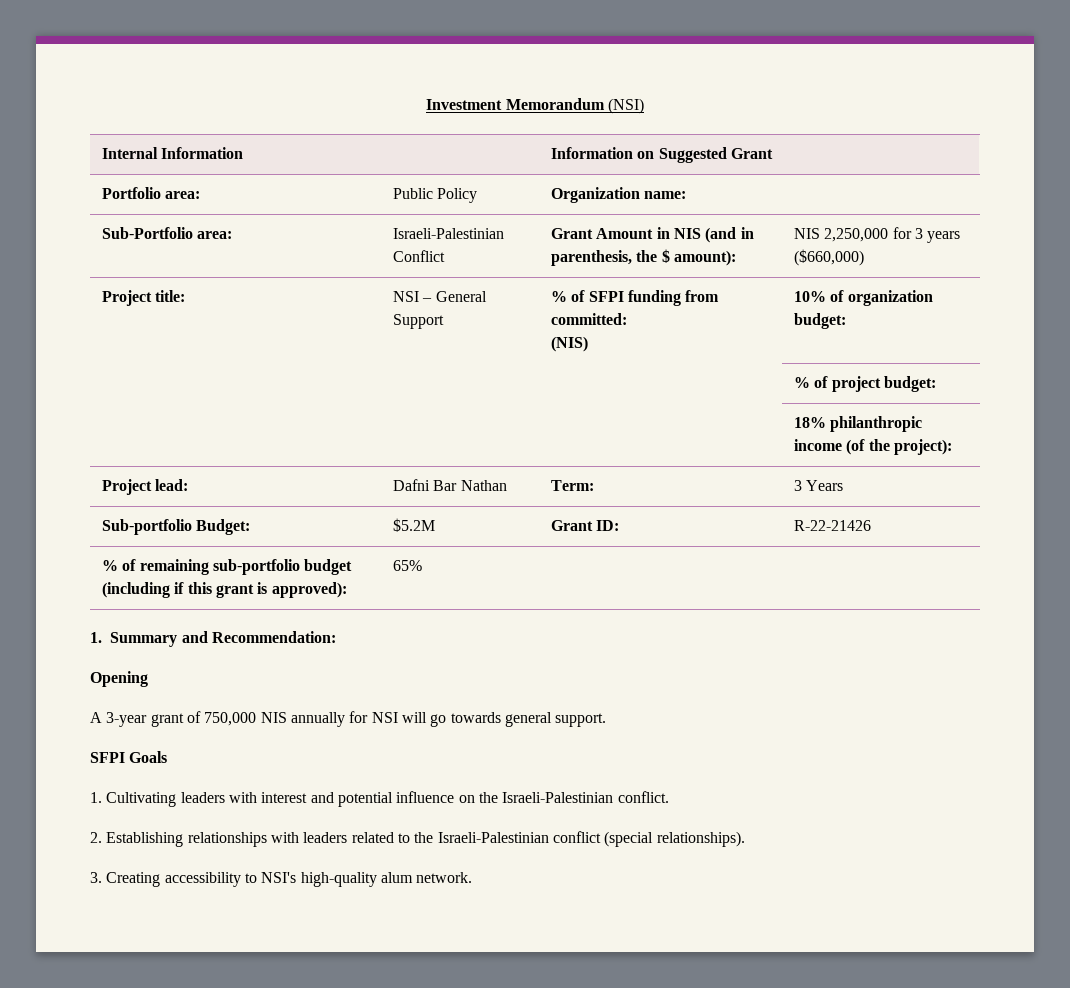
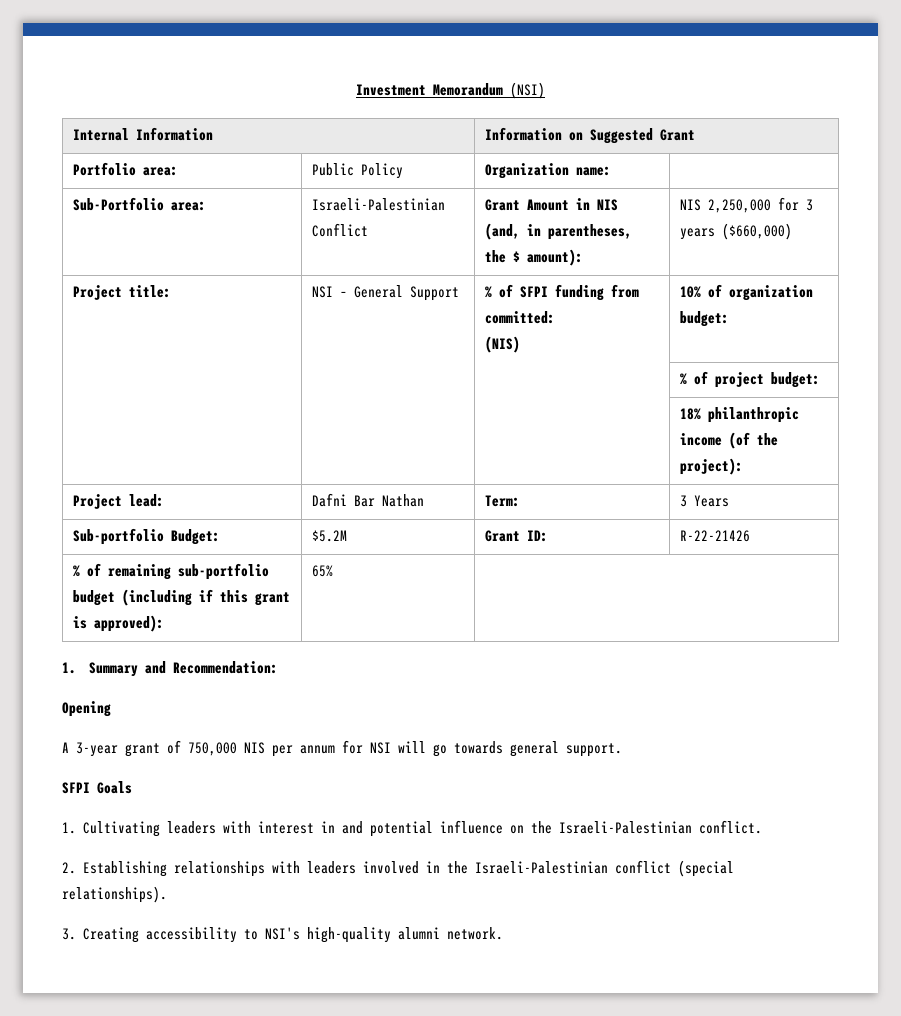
[705,227,754,243] [551,250,633,266] (and in parenthesis, -> [485,223,633,240] (and, in parentheses,
[290,712,345,727] annually -> [272,745,335,757] per annum
(308, 797) none -> [321,821,335,833] in
[351,832,410,843] related to -> [363,861,440,874] involved in
[380,872,413,883] alum -> [398,927,440,940] alumni

